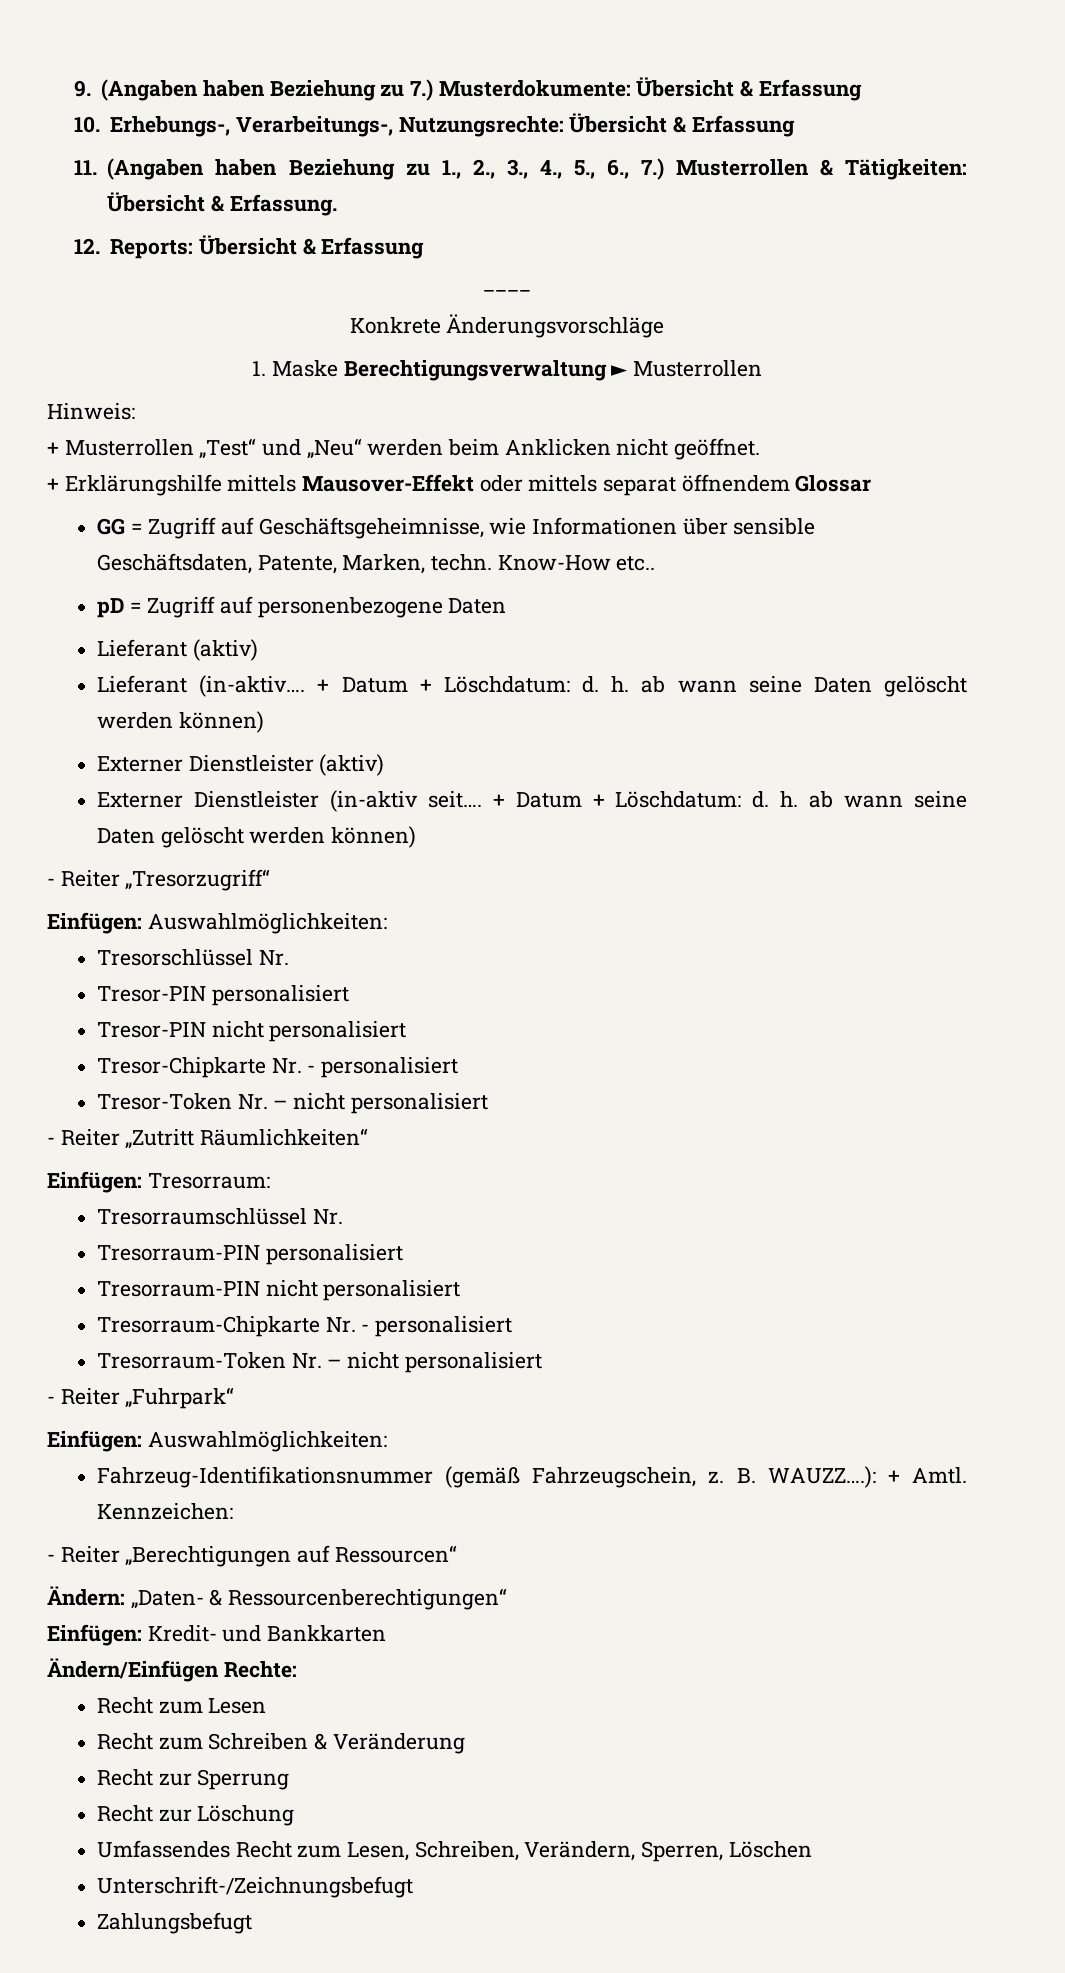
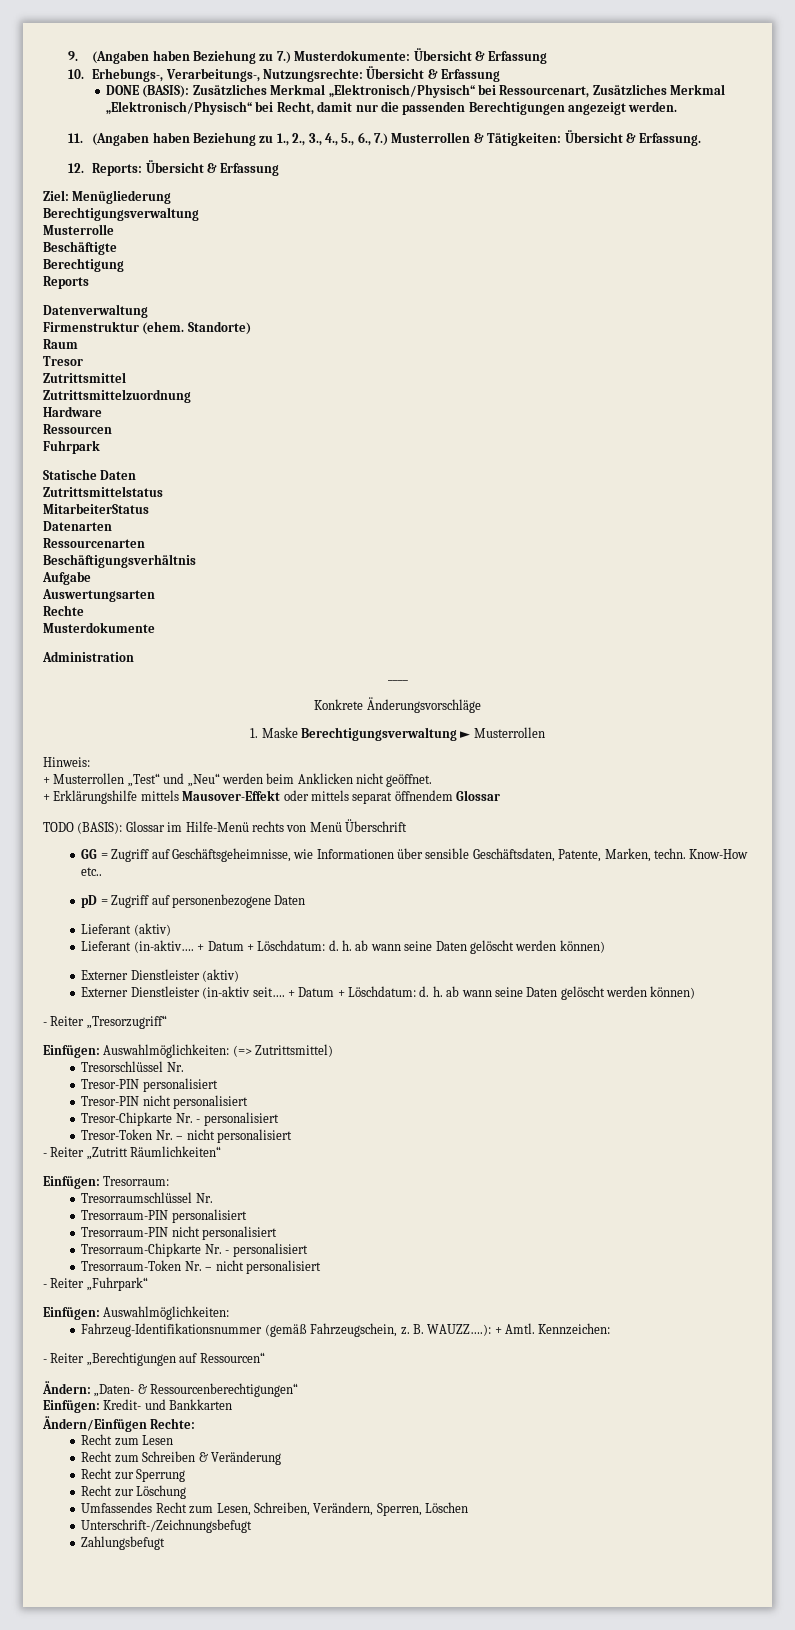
(795, 126) none -> [106,84,726,98] [106,101,678,115] // DONE (BASIS): Zusätzliches Merkmal „Elektronisch/Physisch“ bei Ressourcenart, Zusätzliches Merkmal „Elektronisch/Physisch“ bei Recht, damit nur die passenden Berechtigungen angezeigt werden.
(425, 248) none -> [43,190,172,204] [43,207,199,221] [43,224,114,235] [43,241,117,255] [43,258,124,272] [43,276,89,289] [43,304,148,318] [43,321,251,335] [43,339,78,349] [43,356,83,366] [43,372,126,383] [43,389,191,403] [43,406,102,417] [43,424,112,434] [43,440,100,454] [43,469,137,480] [43,486,163,497] [43,503,149,514] [43,521,112,531] [43,538,145,548] [43,554,196,568] [42,571,91,585] [42,589,155,602] [43,605,84,616] [43,622,155,633] [42,651,134,662] // Ziel: Menügliederung // Berechtigungsverwaltung // Musterrolle // Beschäftigte // Berechtigung // Reports // Datenverwaltung // Firmenstruktur (ehem. Standorte) // Raum // Tresor // Zutrittsmittel // Zutrittsmittelzuordnung // Hardware // Ressourcen // Fuhrpark // Statische Daten // Zutrittsmittelstatus // MitarbeiterStatus // Datenarten // Ressourcenarten // Beschäftigungsverhältnis // Aufgabe // Auswertungsarten // Rechte // Musterdokumente // Administration
(872, 483) none -> [43,819,407,834] // TODO (BASIS): Glossar im Hilfe-Menü rechts von Menü Überschrift
(387, 923) none -> [232,1044,334,1057] (=> Zutrittsmittel)

